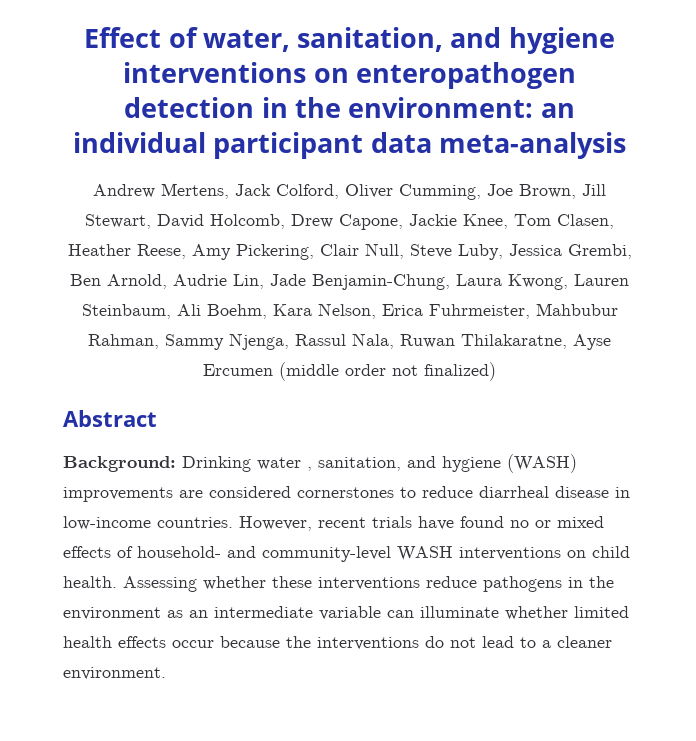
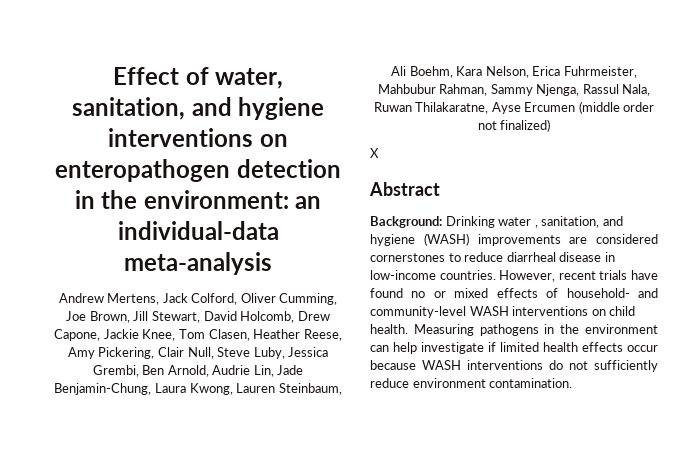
[73,132,432,159] individual participant data -> [117,221,279,240] individual-data
(496, 371) none -> [370,148,379,158] // X
[123,576,614,592] [63,606,568,620] Assessing whether these interventions reduce pathogens in the environment as an intermediate variable can illuminate whether -> [413,324,658,336] [370,342,496,354] Measuring pathogens in the environment can help investigate if
[286,636,311,648] the -> [422,360,461,370] WASH
[482,636,612,648] [63,667,166,680] lead to a cleaner environment. -> [594,360,658,372] [370,378,573,388] sufficiently reduce environment contamination.

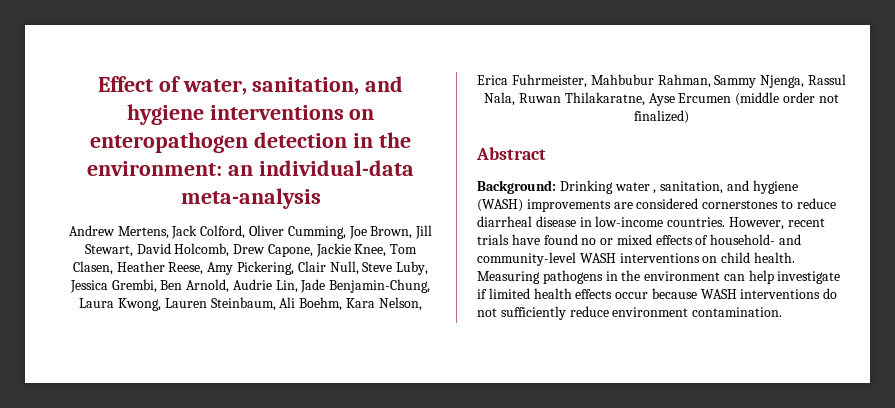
[370,148,379,158] // X -> (689, 117) none

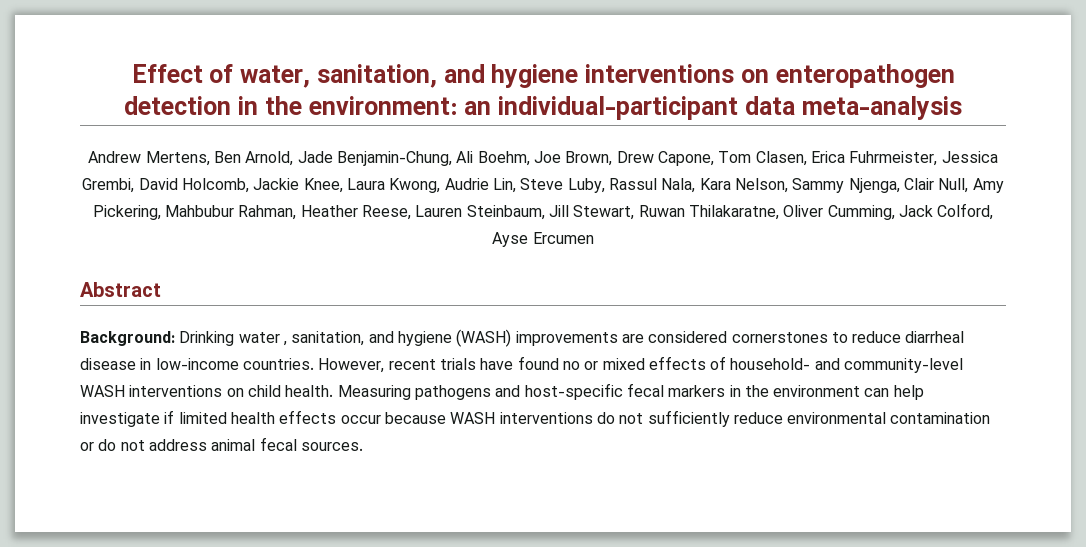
[258,160,414,176] individual-data -> [498,96,795,120] individual-participant data
[171,225,433,239] [84,243,418,257] [72,261,429,275] [69,279,431,293] [79,297,422,311] [477,74,846,88] [484,92,839,106] [634,110,689,124] Jack Colford, Oliver Cumming, Joe Brown, Jill Stewart, David Holcomb, Drew Capone, Jackie Knee, Tom Clasen, Heather Reese, Amy Pickering, Clair Null, Steve Luby, Jessica Grembi, Ben Arnold, Audrie Lin, Jade Benjamin-Chung, Laura Kwong, Lauren Steinbaum, Ali Boehm, Kara Nelson, Erica Fuhrmeister, Mahbubur Rahman, Sammy Njenga, Rassul Nala, Ruwan Thilakaratne, Ayse Ercumen (middle order not finalized) -> [214,151,998,166] [82,178,1004,193] [92,203,994,220] [492,232,594,247] Ben Arnold, Jade Benjamin-Chung, Ali Boehm, Joe Brown, Drew Capone, Tom Clasen, Erica Fuhrmeister, Jessica Grembi, David Holcomb, Jackie Knee, Laura Kwong, Audrie Lin, Steve Luby, Rassul Nala, Kara Nelson, Sammy Njenga, Clair Null, Amy Pickering, Mahbubur Rahman, Heather Reese, Lauren Steinbaum, Jill Stewart, Ruwan Thilakaratne, Oliver Cumming, Jack Colford, Ayse Ercumen
(603, 277) none -> [495,383,726,400] and host-specific fecal markers
[612,307,783,317] environment contamination. -> [787,412,991,424] [80,437,363,451] environmental contamination or do not address animal fecal sources.

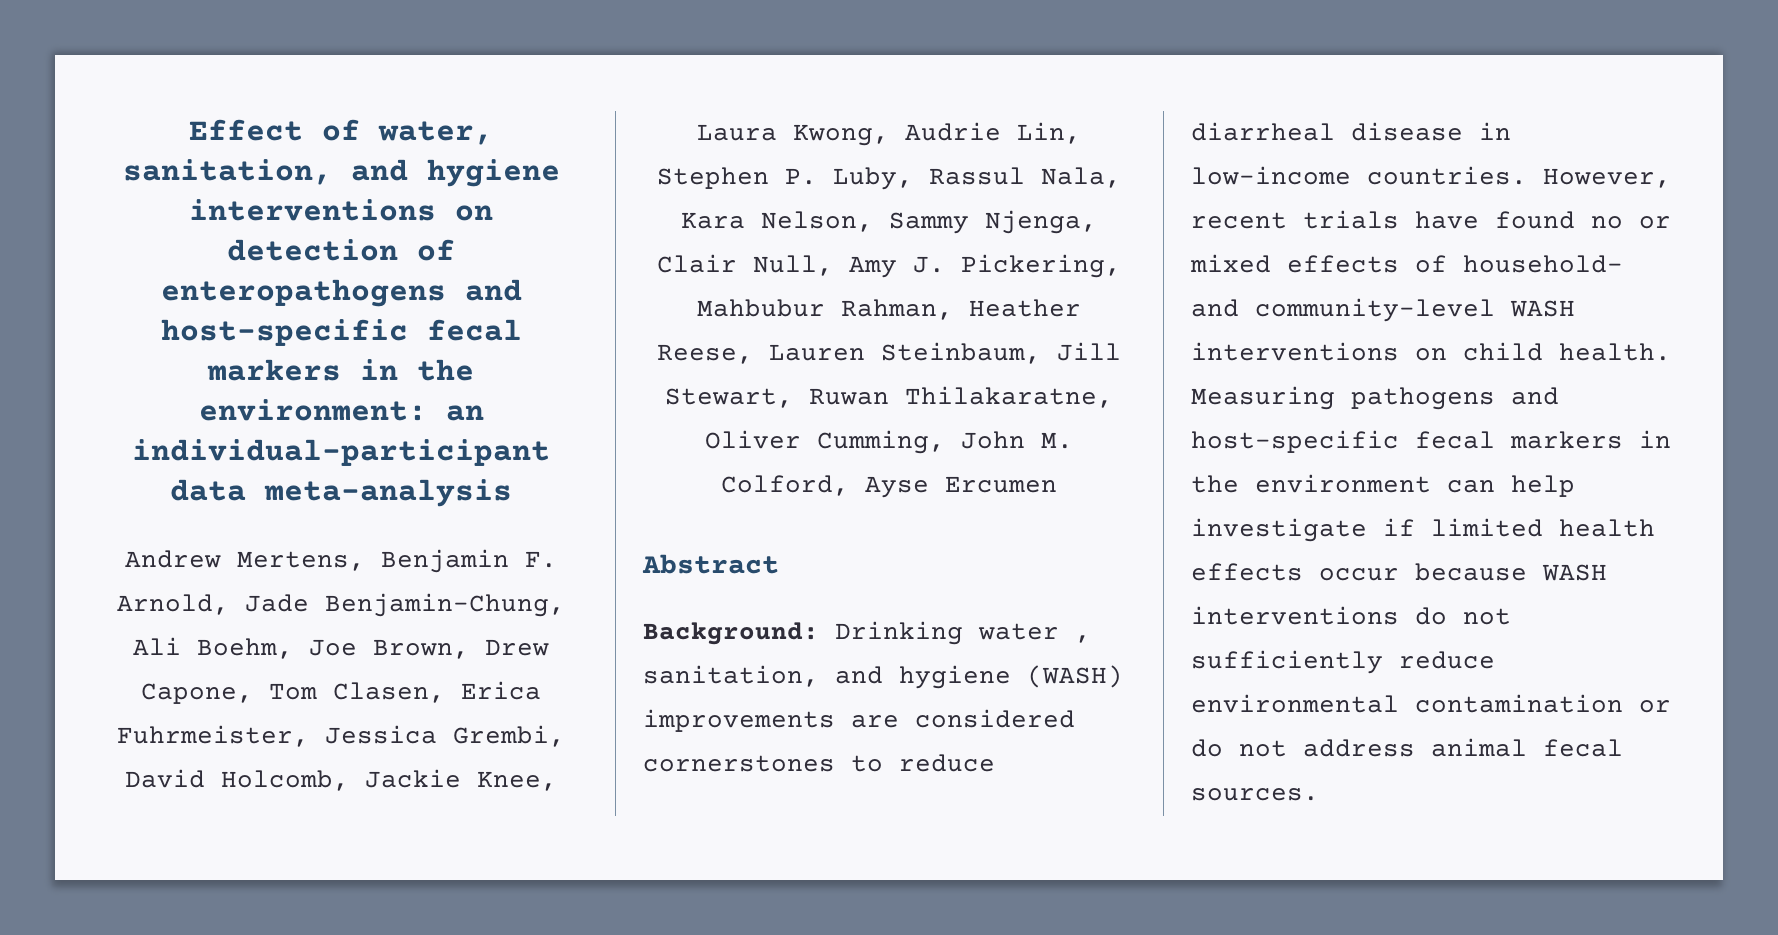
[775,64,955,88] [124,96,232,115] enteropathogen detection -> [227,239,455,261] [160,279,522,307] [160,319,522,346] [207,359,341,381] detection of enteropathogens and host-specific fecal markers
[214,151,242,163] Ben -> [381,549,557,573] Benjamin F.
[520,178,564,190] Steve -> [657,167,817,189] Stephen P.
(1004, 185) none -> [913,256,945,273] J.
[898,205,933,217] Jack -> [961,431,1073,449] John M.

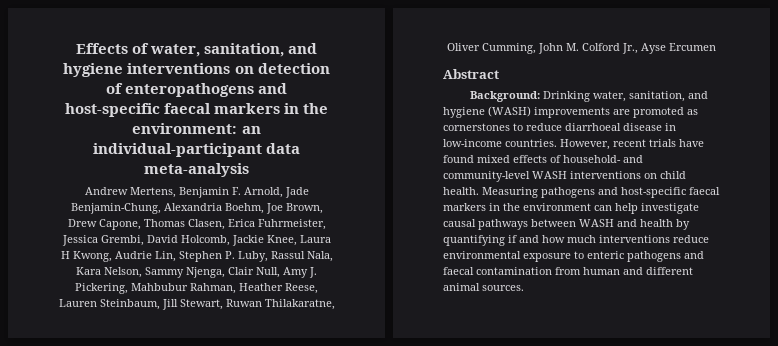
[189,119,303,141] Effect -> [75,43,128,54] Effects
[426,319,522,341] fecal -> [163,103,211,114] faecal
[133,637,181,655] Ali -> [163,203,222,211] Alexandria
[269,683,317,700] Tom -> [143,219,185,227] Thomas
(777, 132) none -> [60,251,70,259] H
[721,475,849,496] Colford, -> [582,43,638,54] Colford Jr.,
[978,623,1091,643] water , -> [593,91,627,102] water,
[915,709,1075,728] considered -> [633,107,698,118] promoted as
[1191,122,1335,141] diarrheal -> [565,123,621,131] diarrhoeal
[1591,216,1671,229] no or -> (474, 159) none
[1415,431,1495,449] fecal -> [689,187,720,195] faecal
[1383,518,1655,537] [1191,563,1607,581] [1191,606,1511,625] [1191,650,1495,674] [1191,694,1671,713] [1191,738,1623,757] if limited health effects occur because WASH interventions do not sufficiently reduce environmental contamination or do not address animal fecal -> [443,219,690,230] [443,235,709,246] [443,251,704,262] [443,267,693,275] [443,283,480,291] causal pathways between WASH and health by quantifying if and how much interventions reduce environmental exposure to enteric pathogens and faecal contamination from human and different animal

